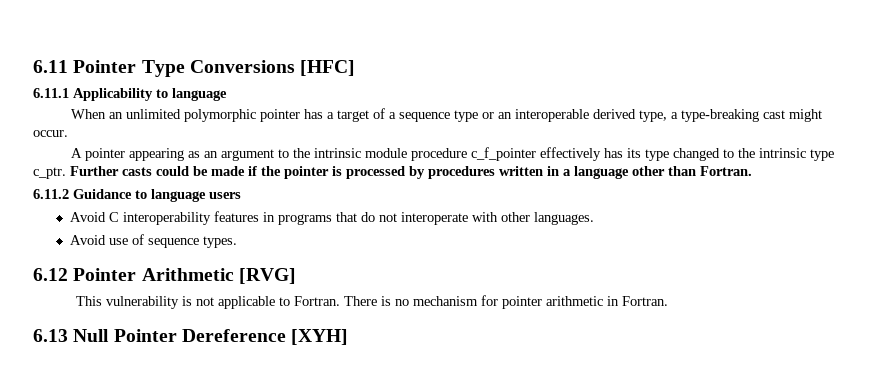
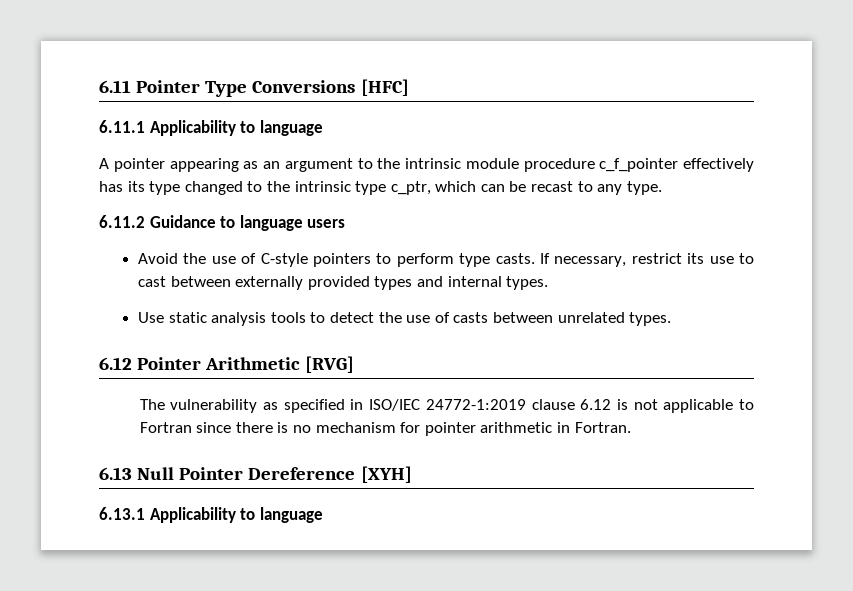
[70,108,822,122] [33,130,68,137] // When an unlimited polymorphic pointer has a target of a sequence type or an interoperable derived type, a type-breaking cast might occur. -> (323, 128) none
[33,166,752,179] c_ptr. Further casts could be made if the pointer is processed by procedures written in a language other than Fortran. -> [390,181,662,195] c_ptr, which can be recast to any type.
[109,211,595,225] [70,234,200,248] C interoperability features in programs that do not interoperate with other languages. // Avoid use of sequence -> [183,253,754,267] [138,276,549,290] [138,312,625,326] the use of C-style pointers to perform type casts. If necessary, restrict its use to cast between externally provided types and internal types. // Use static analysis tools to detect the use of casts between unrelated
[75,296,179,309] This vulnerability -> [139,399,612,413] The vulnerability as specified in ISO/IEC 24772-1:2019 clause 6.12
[293,296,377,306] Fortran. There -> [139,422,273,433] Fortran since there
(349, 337) none -> [99,507,323,523] // 6.13.1 Applicability to language

